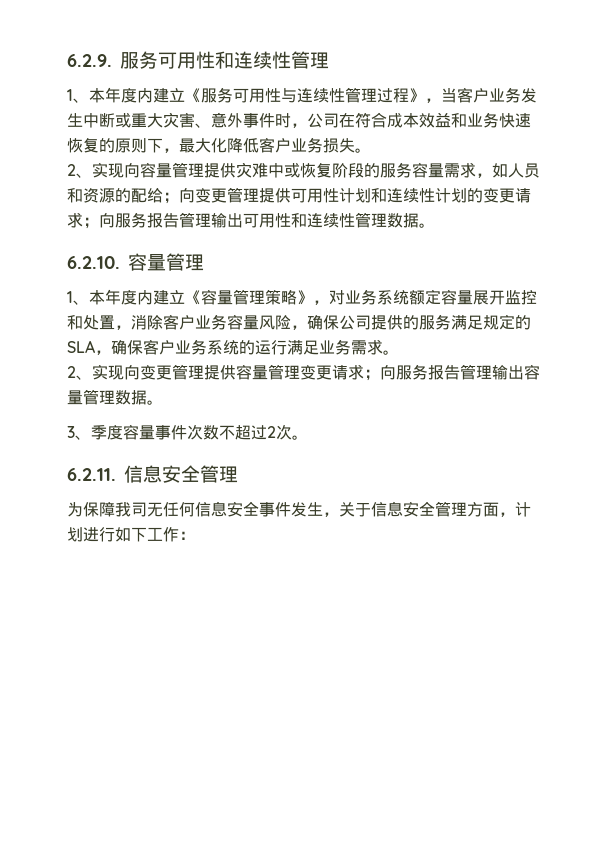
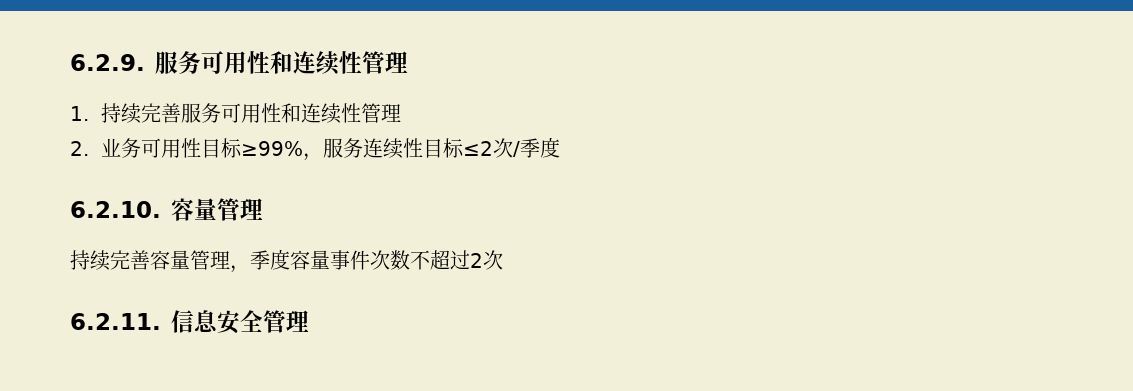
[67,87,537,103] [67,112,531,128] [67,137,371,153] [67,162,540,178] [67,187,531,204] [67,212,435,229] [67,253,204,271] [67,289,537,305] [67,314,531,330] [67,339,399,355] [67,364,540,381] [67,389,163,405] [67,426,91,440] 1、本年度内建立《服务可用性与连续性管理过程》，当客户业务发生中断或重大灾害、意外事件时，公司在符合成本效益和业务快速恢复的原则下，最大化降低客户业务损失。 // 2、实现向容量管理提供灾难中或恢复阶段的服务容量需求，如人员和资源的配给；向变更管理提供可用性计划和连续性计划的变更请求；向服务报告管理输出可用性和连续性管理数据。 // 6.2.10.容量管理 // 1、本年度内建立《容量管理策略》，对业务系统额定容量展开监控和处置，消除客户业务容量风险，确保公司提供的服务满足规定的SLA，确保客户业务系统的运行满足业务需求。 // 2、实现向变更管理提供容量管理变更请求；向服务报告管理输出容量管理数据。 // 3、 -> [70,103,401,124] [70,137,560,161] [70,198,263,221] [70,250,250,273] 1.持续完善服务可用性和连续性管理 // 2.业务可用性目标≥99%，服务连续性目标≤2次/季度 // 6.2.10.容量管理 // 持续完善容量管理，
[292,435,308,440] 。 -> (503, 260) none
[67,501,531,517] [67,527,195,542] // 为保障我司无任何信息安全事件发生，关于信息安全管理方面，计划进行如下工作： -> (309, 321) none

